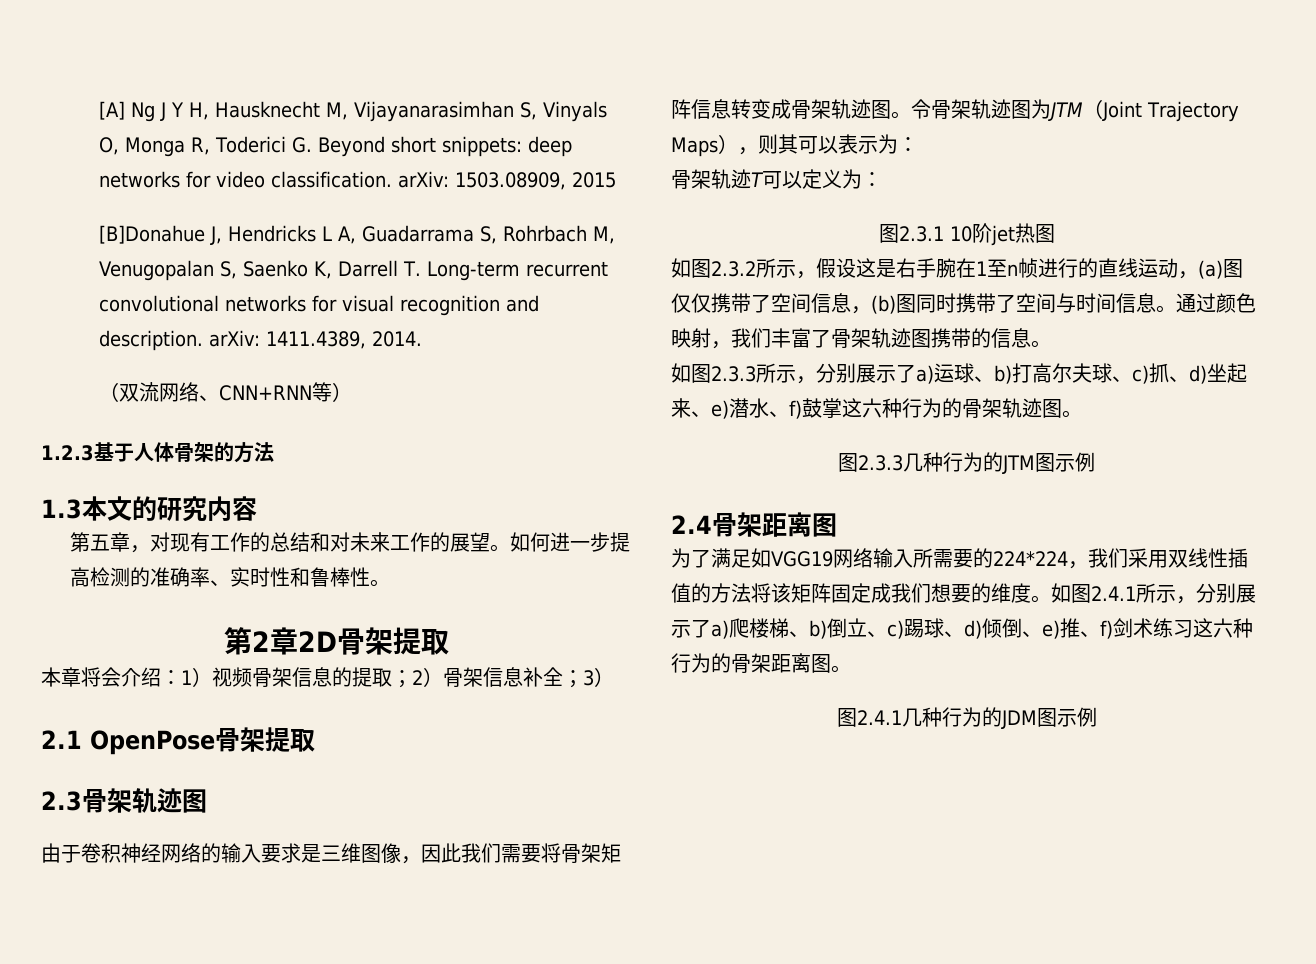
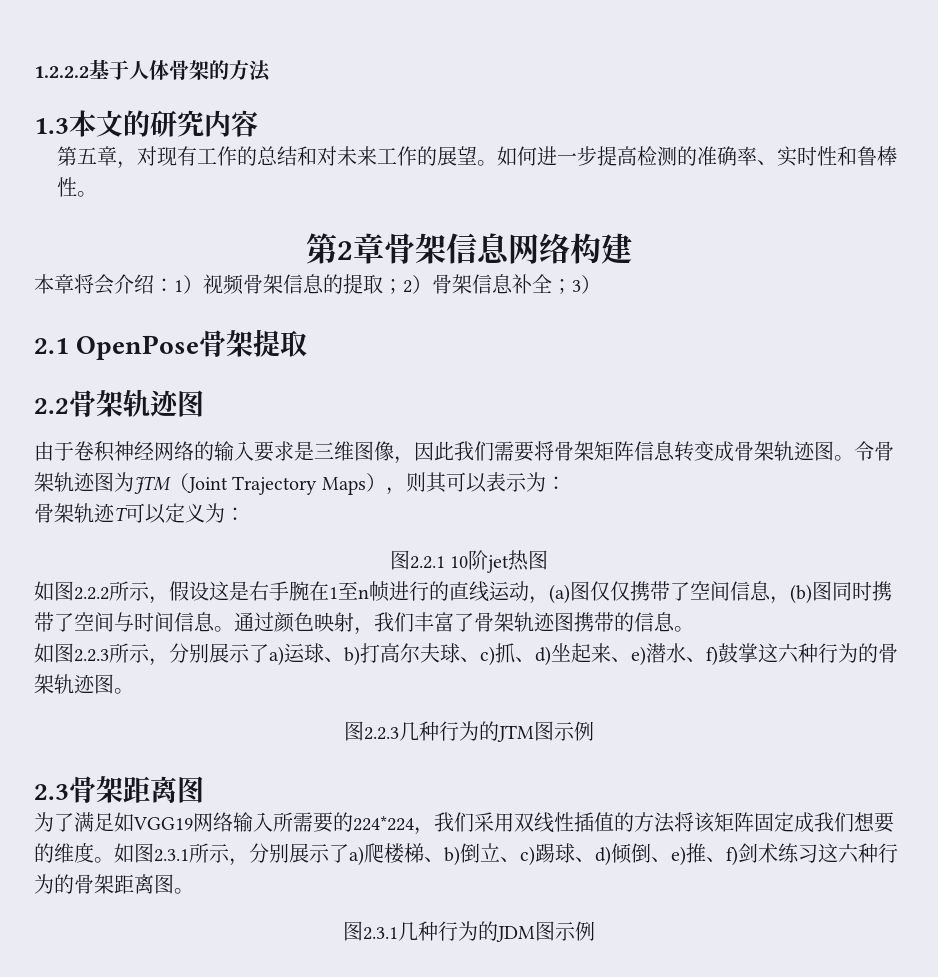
[98,101,607,122] [98,136,573,157] [98,171,617,190] [98,225,616,245] [98,260,609,281] [98,295,539,316] [98,330,423,351] [98,382,352,402] [41,445,94,461] [A] Ng J Y H, Hausknecht M, Vijayanarasimhan S, Vinyals O, Monga R, Toderici G. Beyond short snippets: deep networks for video classification. arXiv: 1503.08909, 2015 // [B]Donahue J, Hendricks L A, Guadarrama S, Rohrbach M, Venugopalan S, Saenko K, Darrell T. Long-term recurrent convolutional networks for visual recognition and description. arXiv: 1411.4389, 2014. // （双流网络、CNN+RNN等） // 1.2.3 -> [34,66,89,78] 1.2.2.2
[298,627,449,655] 2D骨架提取 -> [384,233,632,264] 骨架信息网络构建
[41,791,82,811] 2.3 -> [34,398,69,414] 2.2
[898,226,944,242] 2.3.1 -> [409,556,445,569] 2.2.1
[711,261,756,277] 2.3.2 -> [74,587,109,600] 2.2.2
[711,366,756,382] 2.3.3 -> [74,649,109,662] 2.2.3
[858,455,903,471] 2.3.3 -> [364,727,399,740] 2.2.3
[671,515,712,534] 2.4 -> [34,784,69,800] 2.3
[1091,586,1136,601] 2.4.1 -> [154,849,189,862] 2.3.1
[856,710,902,725] 2.4.1 -> [363,927,398,940] 2.3.1

